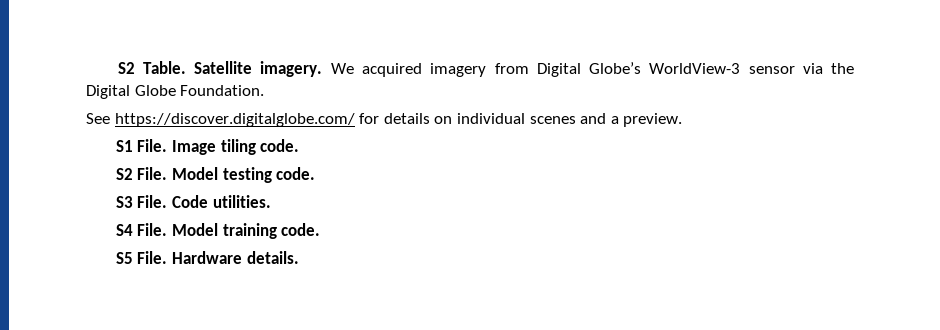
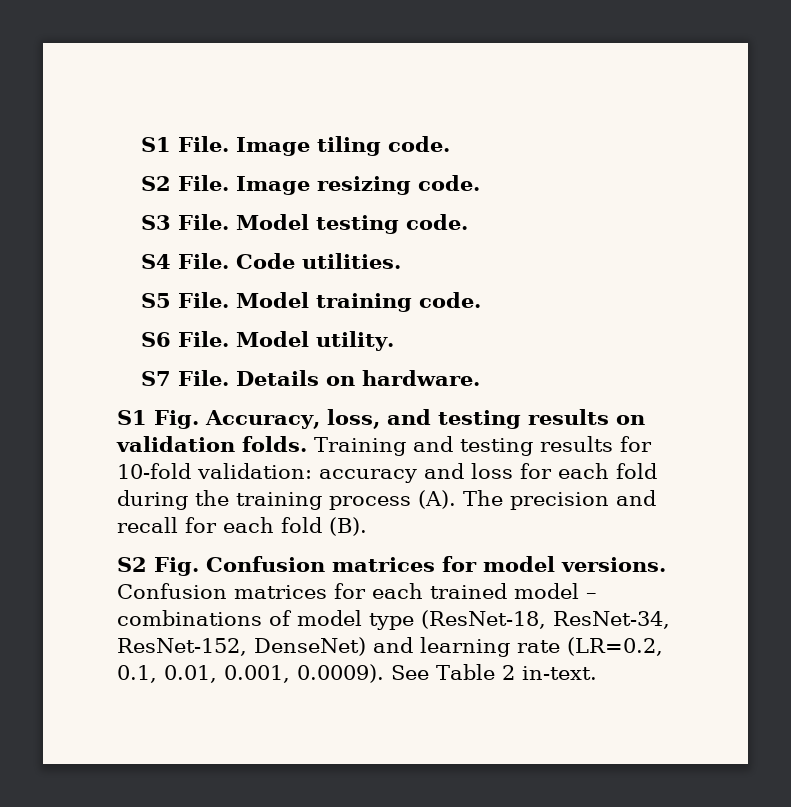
[117,61,854,77] [86,85,265,99] [86,113,683,127] S2 Table. Satellite imagery. We acquired imagery from Digital Globe’s WorldView-3 sensor via the Digital Globe Foundation. // See https://discover.digitalglobe.com/ for details on individual scenes and a preview. // -> (140, 144) none
(168, 173) none -> [235,175,480,195] [140,214,229,230] Image resizing code. // S3 File.
[115,196,133,208] S3 -> [140,254,171,269] S4
[115,224,133,236] S4 -> [140,293,171,308] S5
[115,251,299,264] S5 File. Hardware details. -> [140,331,394,351] [140,370,480,386] [117,409,645,429] [116,436,652,456] [117,463,657,483] [117,490,656,510] [117,517,367,536] [117,556,666,576] [117,583,597,599] [117,610,670,630] [117,637,663,657] [117,664,597,683] S6 File. Model utility. // S7 File. Details on hardware. // S1 Fig. Accuracy, loss, and testing results on validation folds. Training and testing results for 10-fold validation: accuracy and loss for each fold during the training process (A). The precision and recall for each fold (B). // S2 Fig. Confusion matrices for model versions. Confusion matrices for each trained model – combinations of model type (ResNet-18, ResNet-34, ResNet-152, DenseNet) and learning rate (LR=0.2, 0.1, 0.01, 0.001, 0.0009). See Table 2 in-text.

